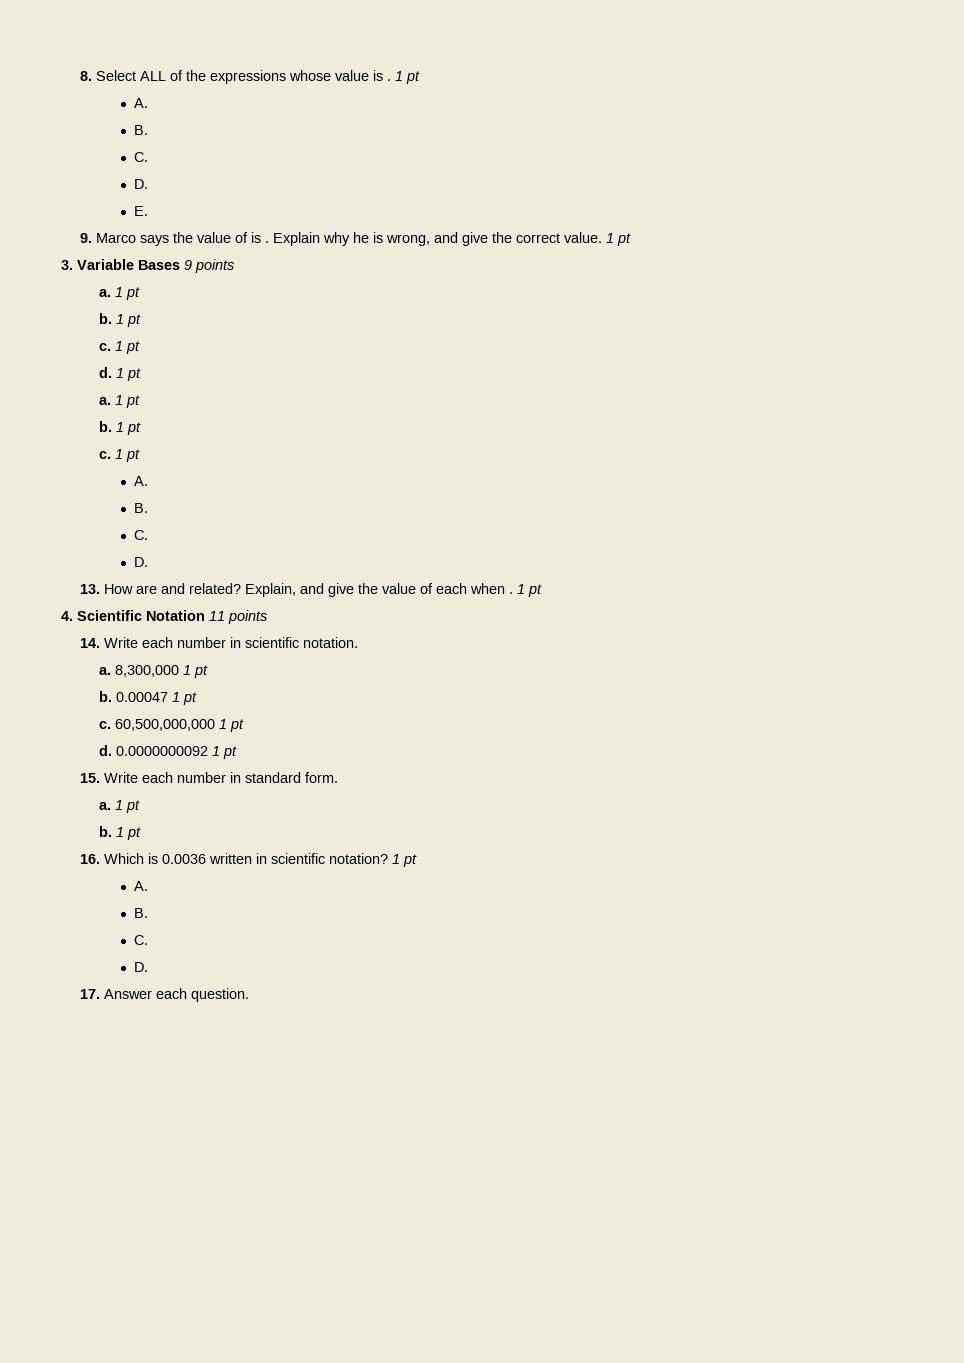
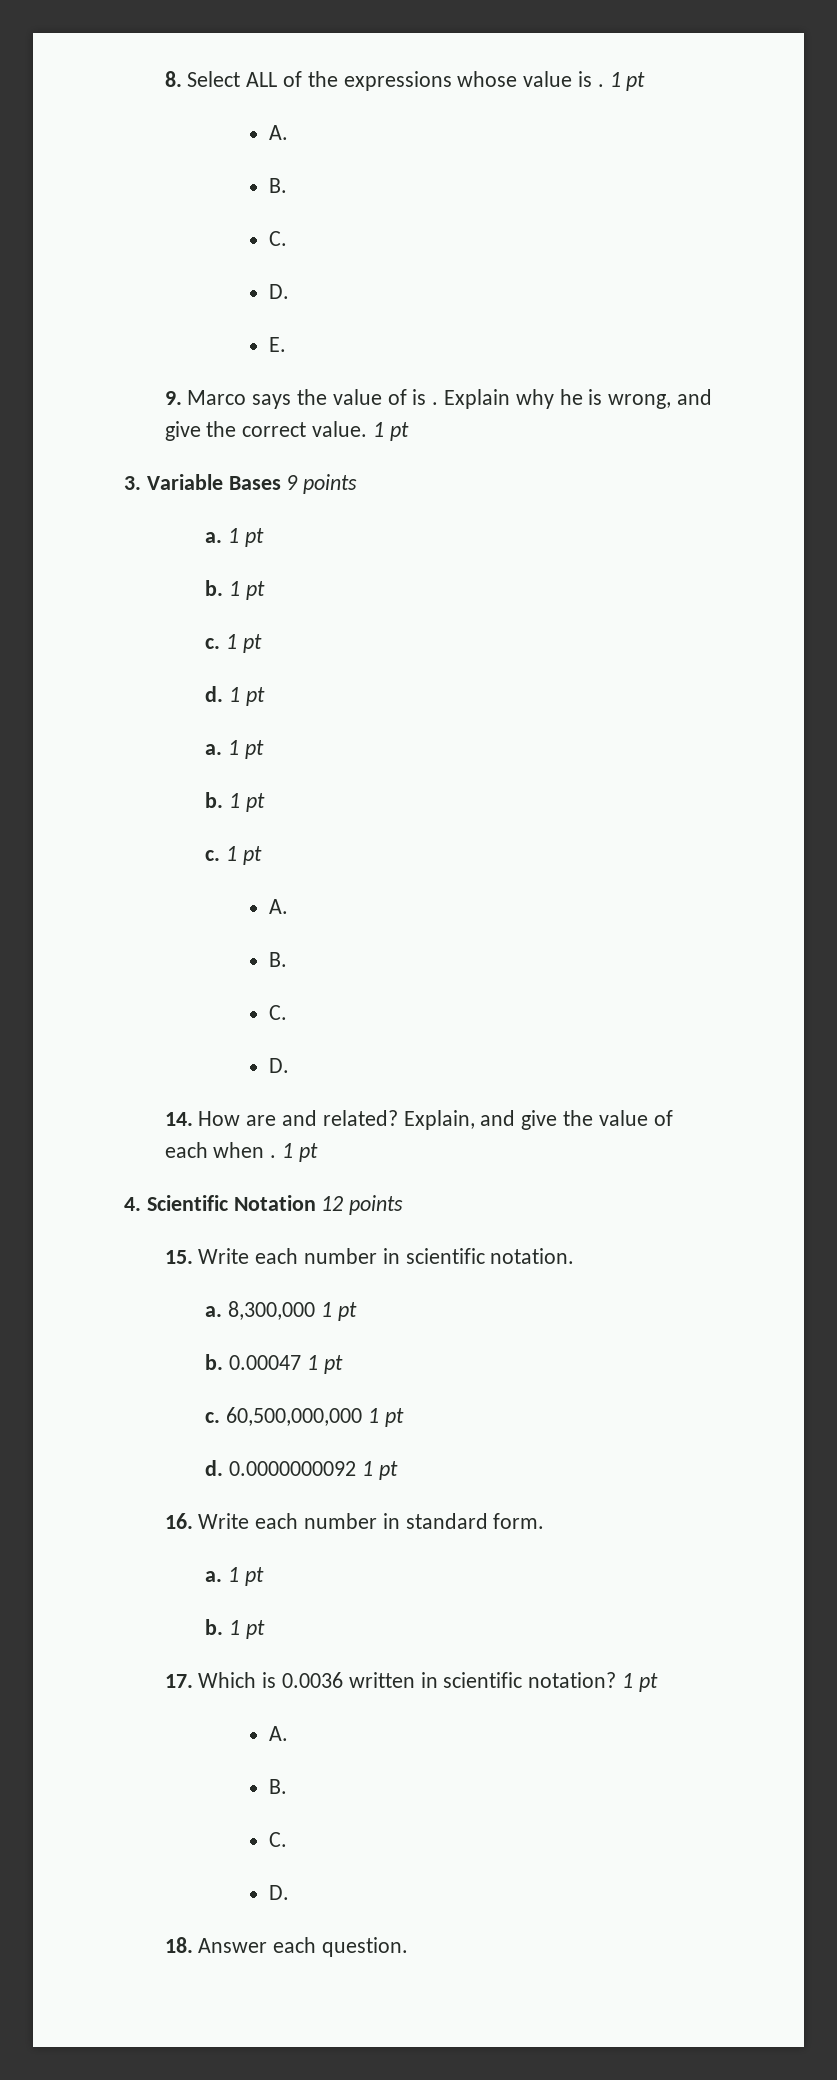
[80,584,101,594] 13. -> [164,1112,193,1126] 14.
[209,610,267,624] [80,638,101,648] 11 points // 14. -> [321,1195,404,1215] [164,1250,193,1264] 12 points // 15.
[80,773,101,783] 15. -> [164,1513,193,1529] 16.
[80,854,101,864] 16. -> [164,1674,193,1688] 17.
[80,989,101,999] 17. -> [164,1937,193,1953] 18.

